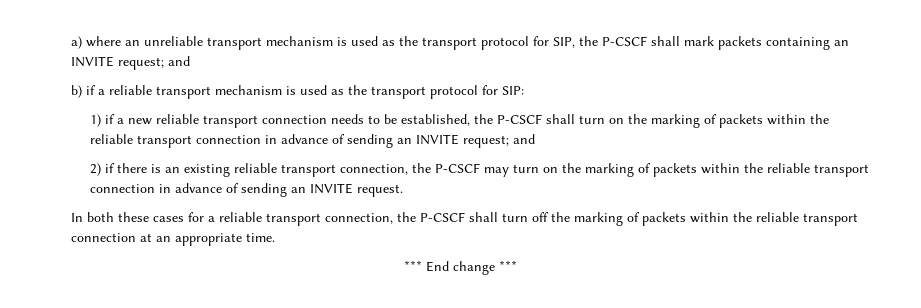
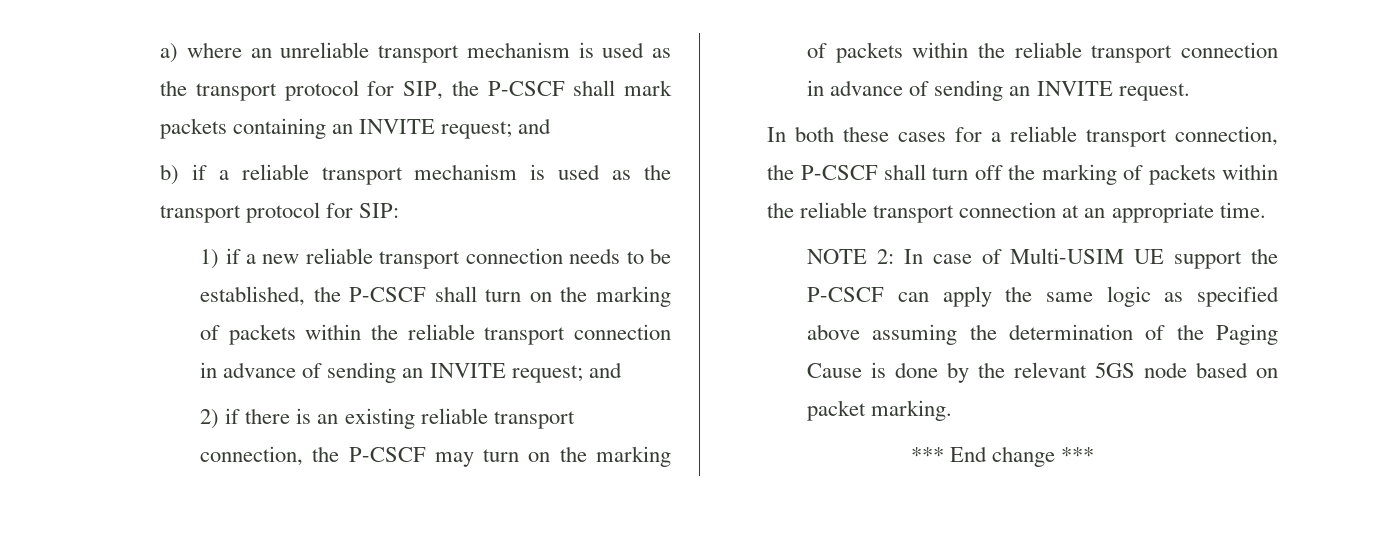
(275, 237) none -> [807,248,1278,269] [807,286,1279,307] [807,324,1278,345] [807,362,1278,383] [807,400,953,421] // NOTE 2: In case of Multi-USIM UE support the P-CSCF can apply the same logic as specified above assuming the determination of the Paging Cause is done by the relevant 5GS node based on packet marking.

